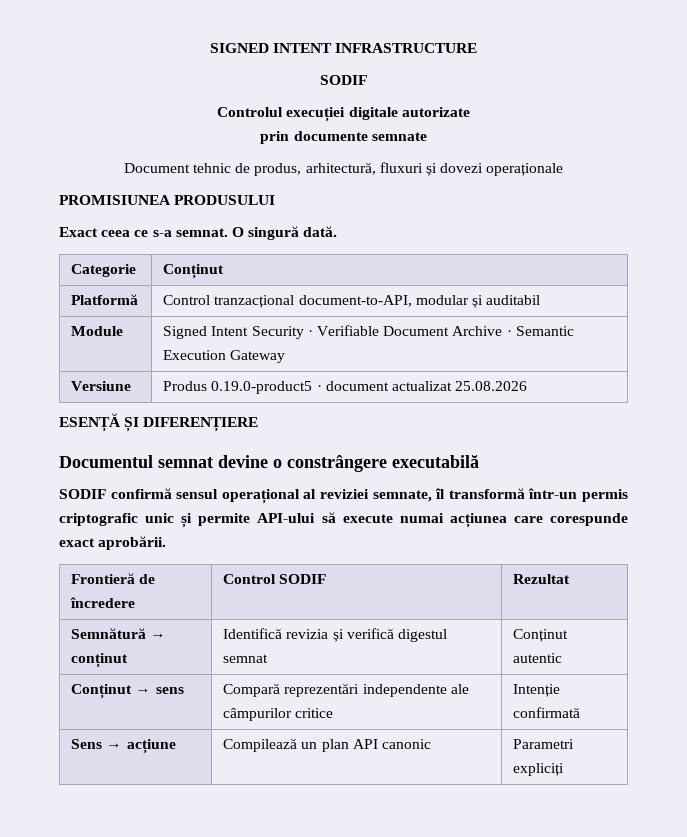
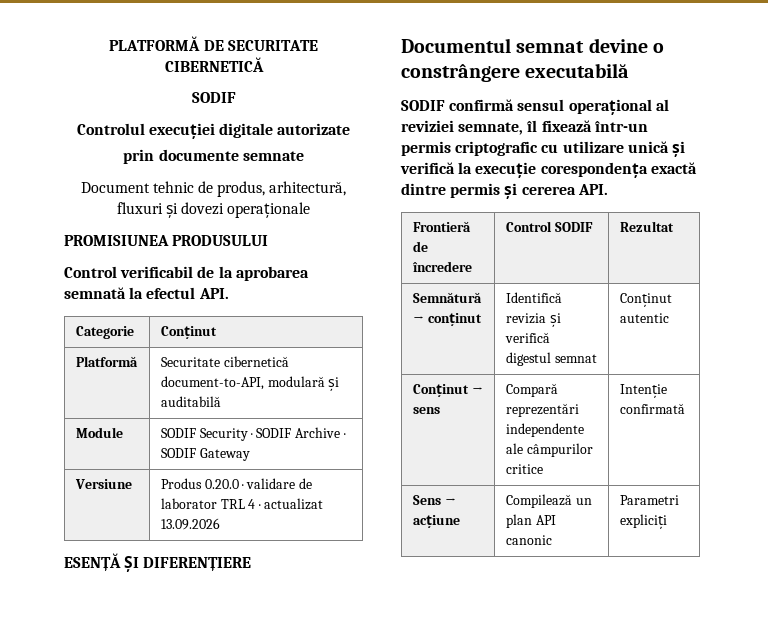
[209,43,478,53] SIGNED INTENT INFRASTRUCTURE -> [109,36,318,51] [164,57,264,72] PLATFORMĂ DE SECURITATE CIBERNETICĂ
[59,226,338,240] [71,264,137,277] [163,264,225,279] [71,294,139,305] [163,295,541,308] [71,326,124,336] [163,325,574,339] [163,350,286,363] [71,381,132,391] [163,381,528,394] Exact ceea ce s-a semnat. O singură dată. // Categorie | Conținut // Platformă | Control tranzacțional document-to-API, modular și auditabil // Module | Signed Intent Security · Verifiable Document Archive · Semantic Execution Gateway // Versiune | Produs 0.19.0-product5 · document actualizat 25.08.2026 -> [64,266,309,281] [64,287,229,299] [75,326,134,339] [160,326,217,339] [75,356,138,367] [160,356,289,367] [160,376,340,391] [160,396,221,407] [75,427,123,438] [160,427,346,441] [160,448,250,461] [74,479,132,489] [160,478,313,489] [160,498,324,510] [160,518,220,530] Control verificabil de la aprobarea semnată la efectul API. // Categorie | Conținut // Platformă | Securitate cibernetică document-to-API, modulară și auditabilă // Module | SODIF Security · SODIF Archive · SODIF Gateway // Versiune | Produs 0.20.0 · validare de laborator TRL 4 · actualizat 13.09.2026
[448,488,525,499] transformă -> [541,120,592,132] fixează
[145,512,629,528] [59,536,167,550] unic și permite API-ului să execute numai acțiunea care corespunde exact aprobării. -> [541,141,685,157] [400,162,697,178] [401,183,608,199] cu utilizare unică și verifică la execuție corespondența exactă dintre permis și cererea API.

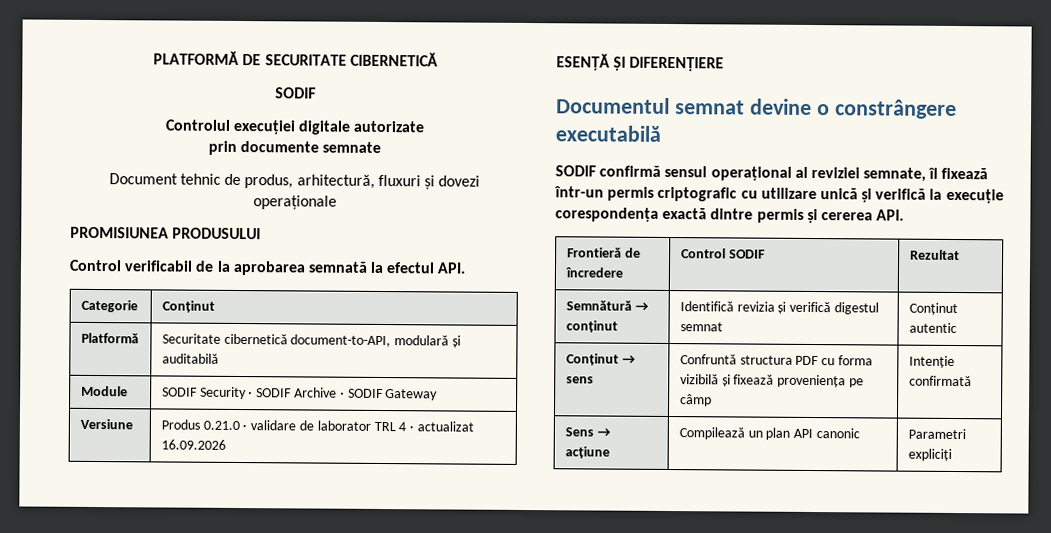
[204,479,239,489] 0.20.0 -> [202,420,240,431] 0.21.0
[160,518,220,530] 13.09.2026 -> [160,439,226,450] 16.09.2026
[505,383,558,397] [505,403,579,417] [505,423,584,437] [505,443,593,457] [505,464,543,474] Compară reprezentări independente ale câmpurilor critice -> [679,354,874,366] [679,374,865,388] [679,394,712,407] Confruntă structura PDF cu forma vizibilă și fixează proveniența pe câmp

